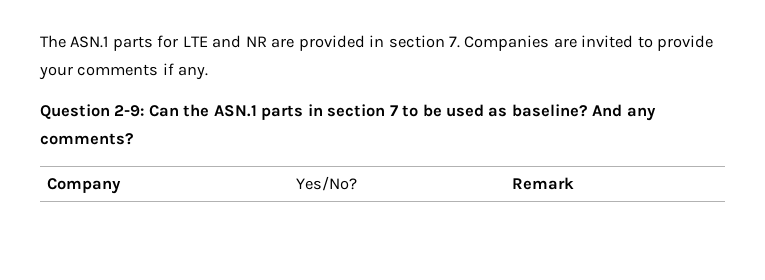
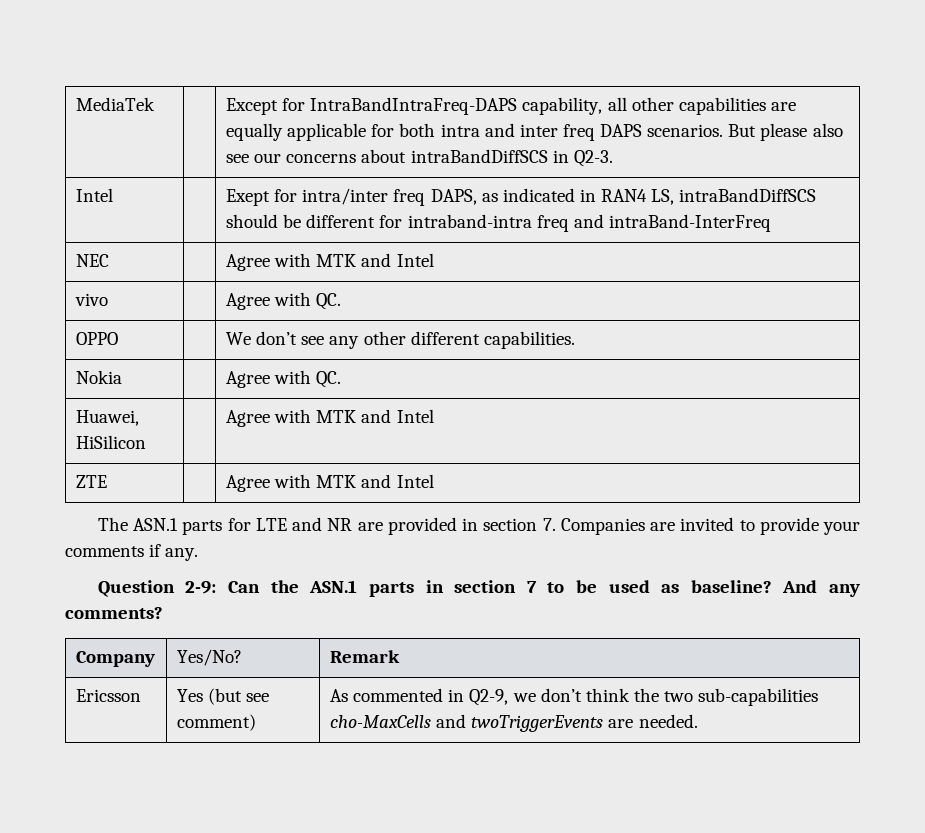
(40, 41) none -> [75,97,155,111] [225,97,796,115] [225,123,843,141] [225,149,613,167] [75,188,113,202] [225,188,817,206] [225,214,771,232] [75,254,109,267] [225,253,434,271] [74,293,108,306] [225,292,342,310] [75,332,118,345] [225,331,575,349] [75,370,122,384] [225,370,342,388] [75,410,139,426] [75,435,146,449] [225,409,434,427] [75,475,107,488] [225,474,434,492] MediaTek | | Except for IntraBandIntraFreq-DAPS capability, all other capabilities are equally applicable for both intra and inter freq DAPS scenarios. But please also see our concerns about intraBandDiffSCS in Q2-3. // Intel | | Exept for intra/inter freq DAPS, as indicated in RAN4 LS, intraBandDiffSCS should be different for intraband-intra freq and intraBand-InterFreq // NEC | | Agree with MTK and Intel // vivo | | Agree with QC. // OPPO | | We don’t see any other different capabilities. // Nokia | | Agree with QC. // Huawei, HiSilicon | | Agree with MTK and Intel // ZTE | | Agree with MTK and Intel //
(575, 183) none -> [75,689,141,702] [176,688,270,705] [176,714,256,731] [329,688,819,706] [329,714,698,732] // Ericsson | Yes (but see comment) | As commented in Q2-9, we don’t think the two sub-capabilities cho-MaxCells and twoTriggerEvents are needed.

